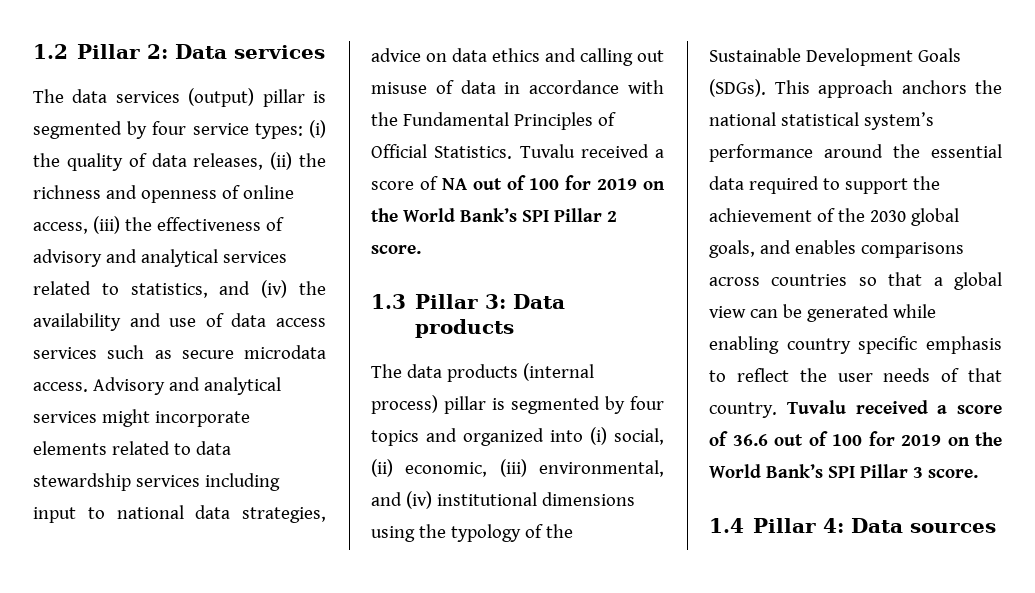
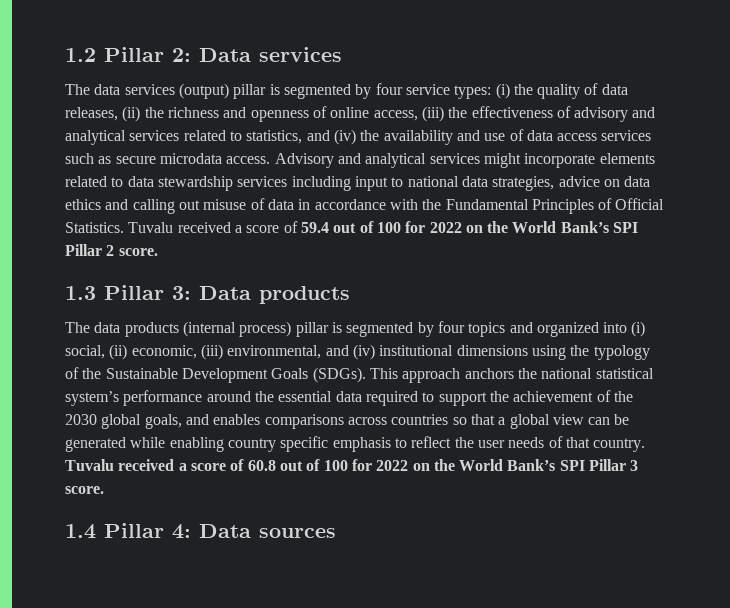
[441,175,638,190] NA out of 100 for 2019 -> [300,221,462,233] 59.4 out of 100 for 2022
[732,431,941,446] 36.6 out of 100 for 2019 -> [247,459,409,471] 60.8 out of 100 for 2022

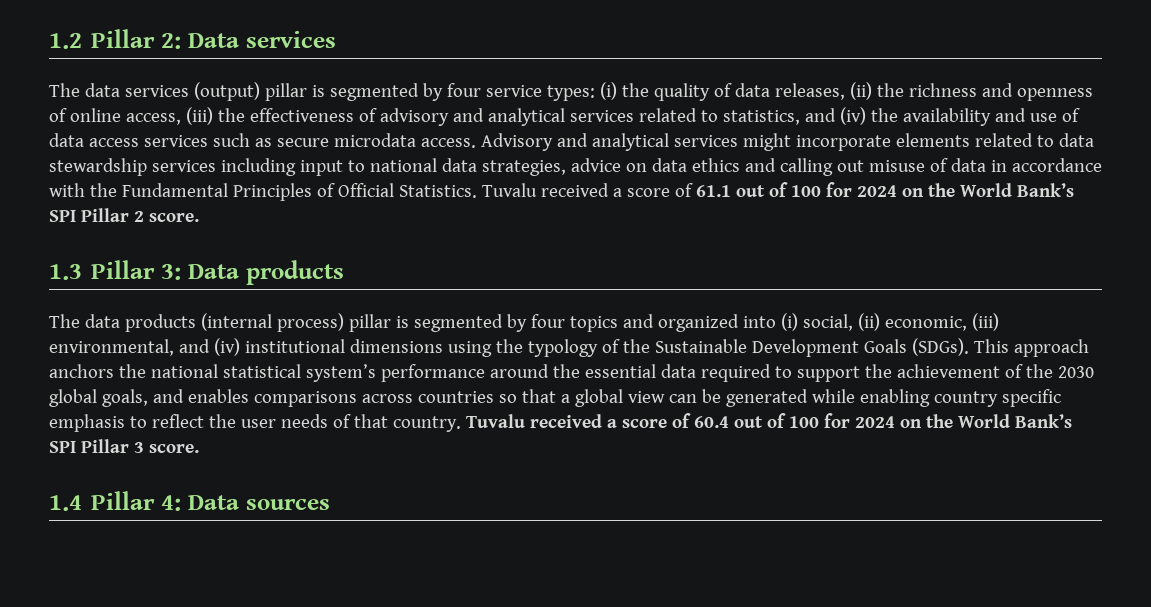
[300,221,462,233] 59.4 out of 100 for 2022 -> [695,182,897,197] 61.1 out of 100 for 2024
[247,459,409,471] 60.8 out of 100 for 2022 -> [693,413,895,428] 60.4 out of 100 for 2024

